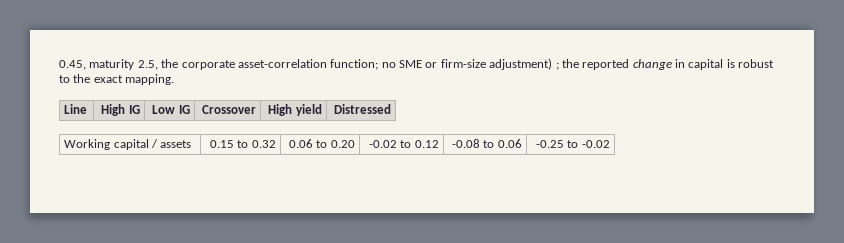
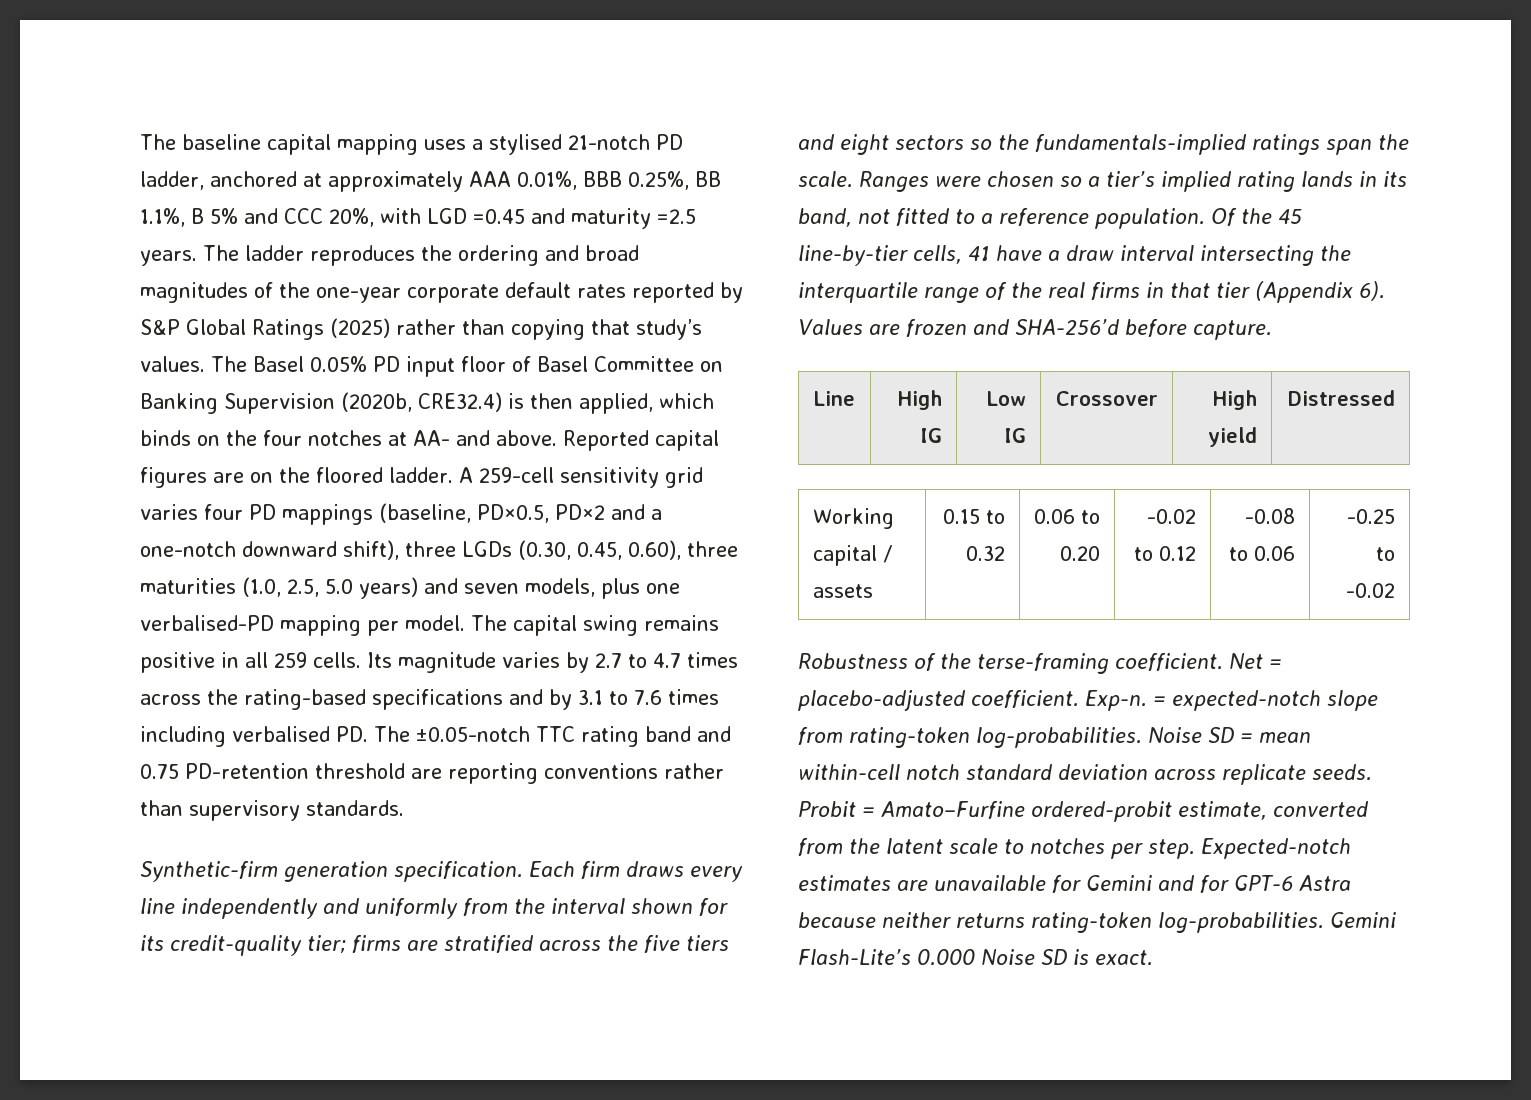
[59,58,775,70] [59,74,175,85] 0.45, maturity 2.5, the corporate asset-correlation function; no SME or firm-size adjustment) ; the reported change in capital is robust to the exact mapping. -> [140,134,683,155] [140,171,721,192] [140,208,696,229] [140,245,639,266] [140,282,743,303] [140,318,702,340] [140,356,723,377] [140,392,714,414] [140,430,719,451] [140,467,703,488] [140,503,662,525] [140,540,738,560] [140,577,680,599] [140,615,719,636] [140,652,738,673] [140,689,719,710] [140,726,731,747] [140,763,724,784] [140,800,404,821] [140,861,743,882] [140,898,728,919] [140,935,729,956] [798,134,1409,155] [798,171,1407,192] [798,208,1302,229] [798,245,1351,266] [798,281,1385,303] [798,319,1272,340] The baseline capital mapping uses a stylised 21-notch PD ladder, anchored at approximately AAA 0.01%, BBB 0.25%, BB 1.1%, B 5% and CCC 20%, with LGD =0.45 and maturity =2.5 years. The ladder reproduces the ordering and broad magnitudes of the one-year corporate default rates reported by S&P Global Ratings (2025) rather than copying that study’s values. The Basel 0.05% PD input floor of Basel Committee on Banking Supervision (2020b, CRE32.4) is then applied, which binds on the four notches at AA- and above. Reported capital figures are on the floored ladder. A 259-cell sensitivity grid varies four PD mappings (baseline, PD×0.5, PD×2 and a one-notch downward shift), three LGDs (0.30, 0.45, 0.60), three maturities (1.0, 2.5, 5.0 years) and seven models, plus one verbalised-PD mapping per model. The capital swing remains positive in all 259 cells. Its magnitude varies by 2.7 to 4.7 times across the rating-based specifications and by 3.1 to 7.6 times including verbalised PD. The ±0.05-notch TTC rating band and 0.75 PD-retention threshold are reporting conventions rather than supervisory standards. // Synthetic-firm generation specification. Each firm draws every line independently and uniformly from the interval shown for its credit-quality tier; firms are stratified across the five tiers and eight sectors so the fundamentals-implied ratings span the scale. Ranges were chosen so a tier’s implied rating lands in its band, not fitted to a reference population. Of the 45 line-by-tier cells, 41 have a draw interval intersecting the interquartile range of the real firms in that tier (Appendix 6). Values are frozen and SHA-256’d before capture.
(610, 144) none -> [798,653,1282,674] [798,690,1378,711] [798,727,1311,748] [798,764,1372,785] [798,801,1368,822] [798,838,1351,859] [798,875,1351,893] [798,912,1396,933] [798,949,1153,966] // Robustness of the terse-framing coefficient. Net = placebo-adjusted coefficient. Exp-n. = expected-notch slope from rating-token log-probabilities. Noise SD = mean within-cell notch standard deviation across replicate seeds. Probit = Amato–Furfine ordered-probit estimate, converted from the latent scale to notches per step. Expected-notch estimates are unavailable for Gemini and for GPT-6 Astra because neither returns rating-token log-probabilities. Gemini Flash-Lite’s 0.000 Noise SD is exact.

